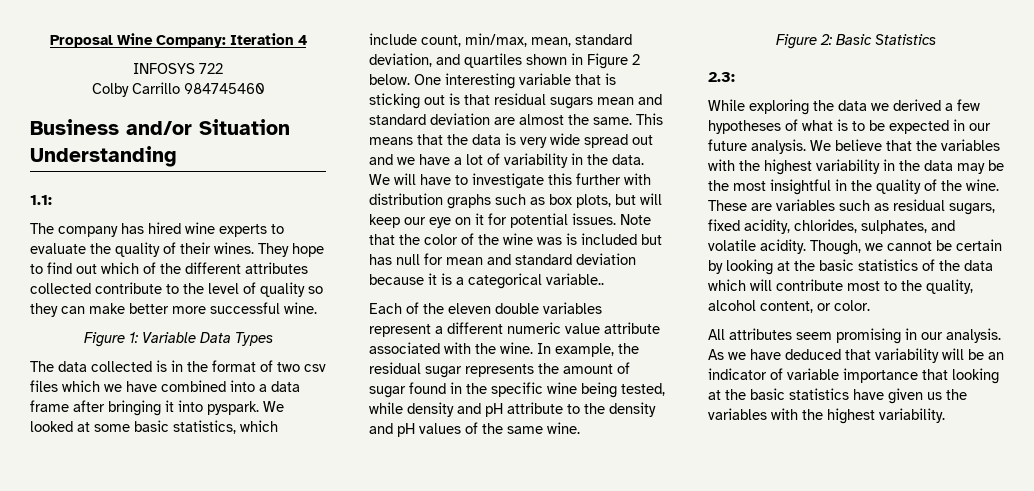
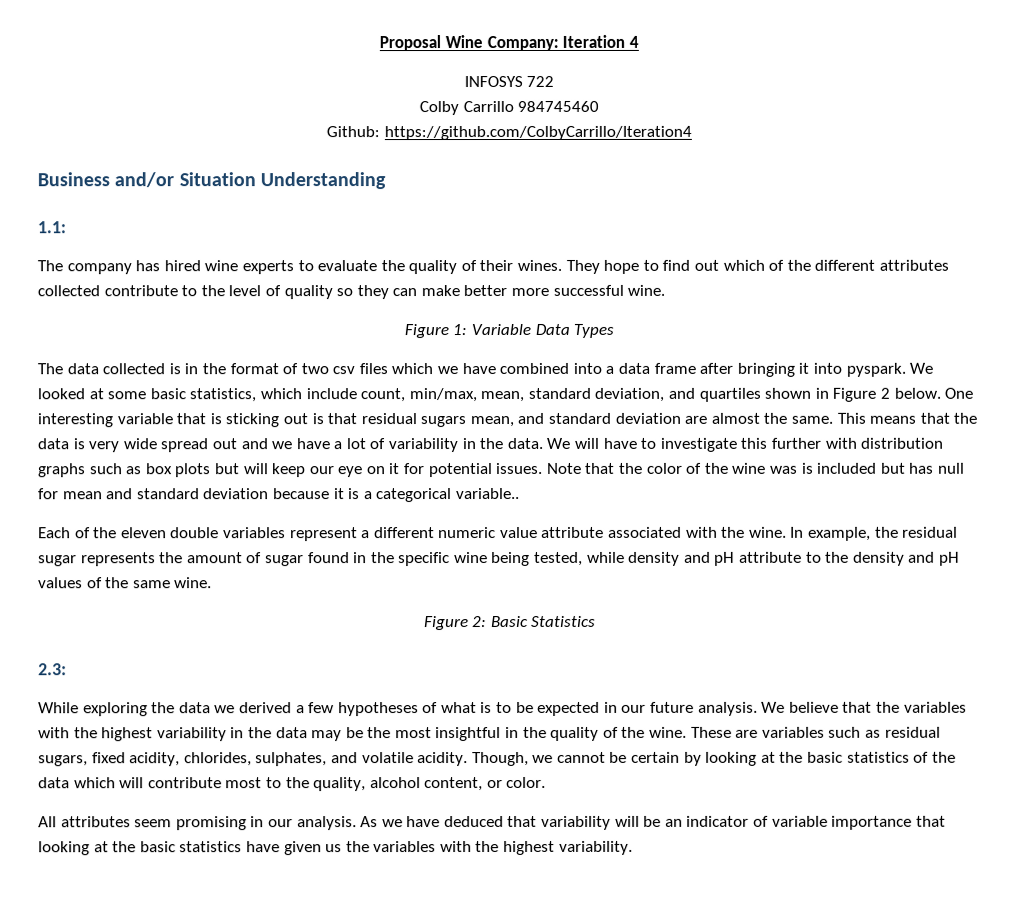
(265, 88) none -> [326,125,692,141] // Github: https://github.com/ColbyCarrillo/Iteration4
[597,97,634,105] mean -> [469,415,514,428] mean,
[576,194,611,208] plots, -> [175,463,212,478] plots

